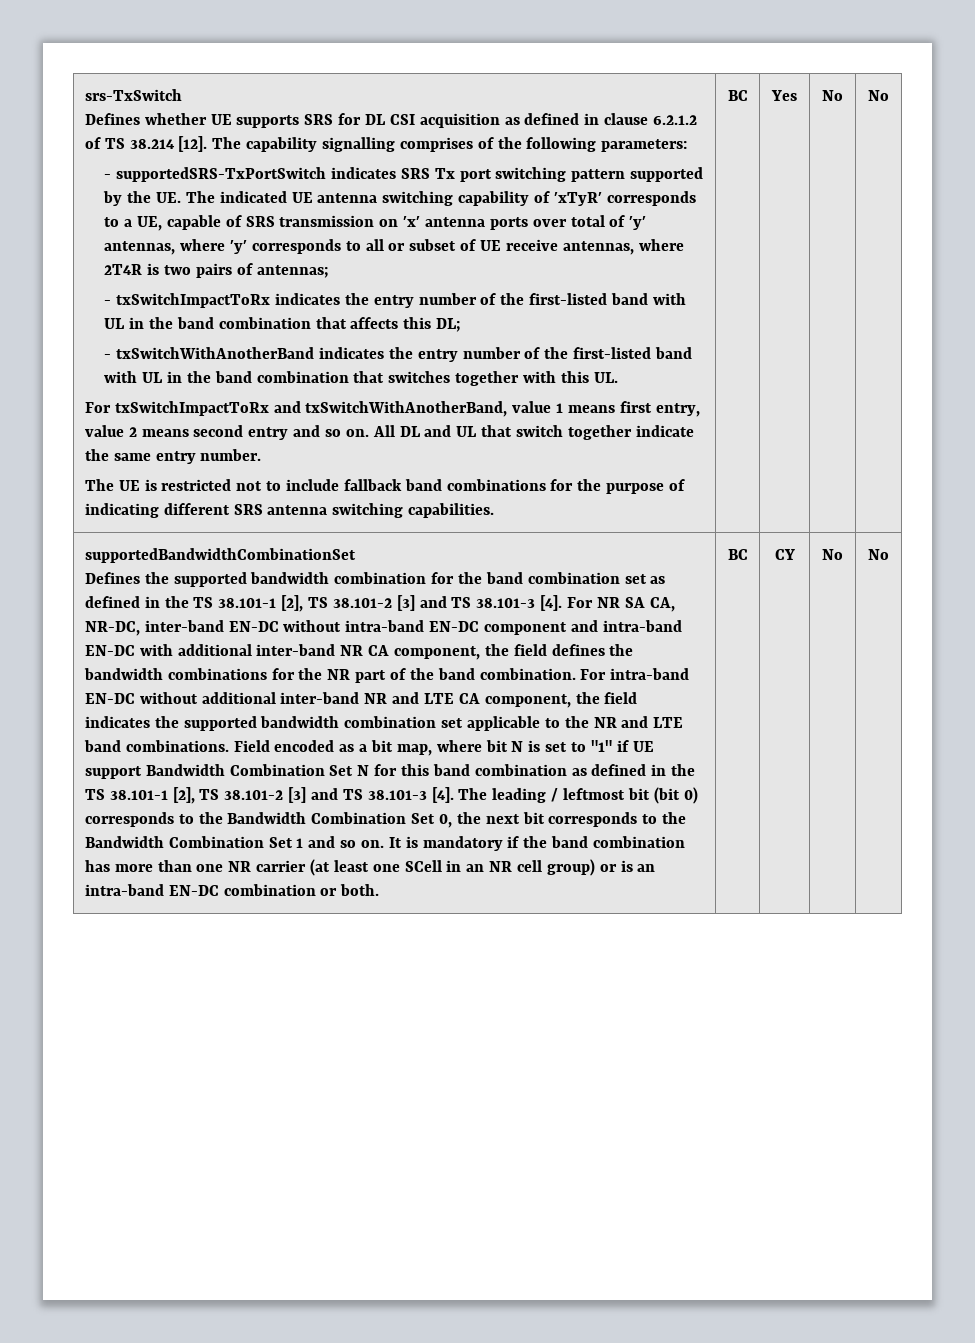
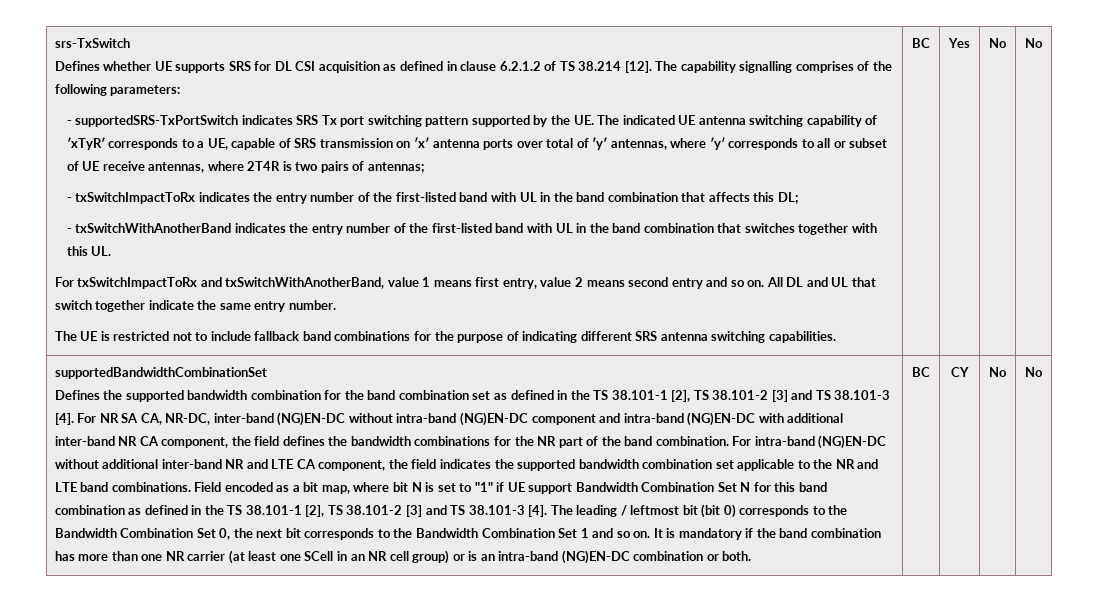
[228,621,279,632] EN-DC -> [277,412,346,426] (NG)EN-DC
[429,621,480,632] EN-DC -> [459,412,528,426] (NG)EN-DC
[84,645,135,656] EN-DC -> [687,412,756,426] (NG)EN-DC
[84,693,135,704] EN-DC -> [818,435,887,449] (NG)EN-DC
[168,885,219,896] EN-DC -> [561,550,630,564] (NG)EN-DC

